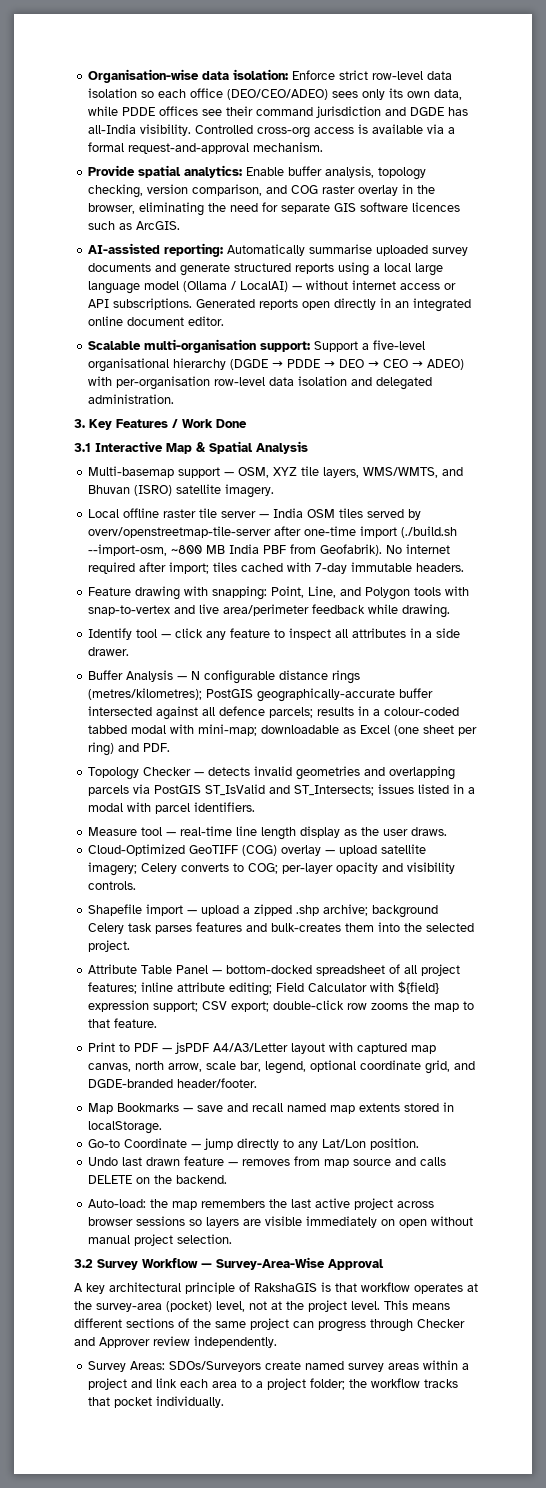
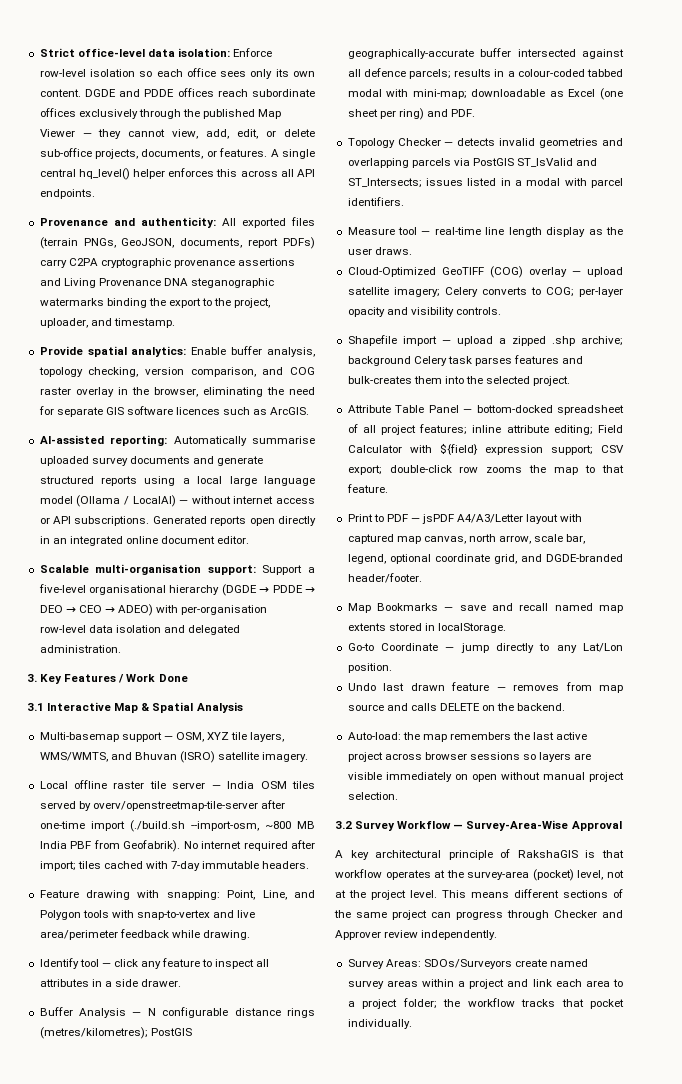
[88,69,200,83] Organisation-wise -> [39,48,145,57] Strict office-level
[339,70,453,80] strict row-level data -> [39,69,86,77] row-level
[227,89,329,100] (DEO/CEO/ADEO) -> (216, 72) none
[434,89,463,100] [88,106,469,118] [88,124,456,138] [88,142,324,154] data, while PDDE offices see their command jurisdiction and DGDE has all-India visibility. Controlled cross-org access is available via a formal request-and-approval mechanism. -> [39,88,315,97] [39,108,282,119] [39,129,315,139] [39,148,316,159] [39,168,315,180] [39,189,95,199] [39,217,315,228] [39,237,315,249] [39,258,296,268] [39,278,275,288] [39,298,271,308] [39,318,175,328] content. DGDE and PDDE offices reach subordinate offices exclusively through the published Map Viewer — they cannot view, add, edit, or delete sub-office projects, documents, or features. A single central hq_level() helper enforces this across all API endpoints. // Provenance and authenticity: All exported files (terrain PNGs, GeoJSON, documents, report PDFs) carry C2PA cryptographic provenance assertions and Living Provenance DNA steganographic watermarks binding the export to the project, uploader, and timestamp.

